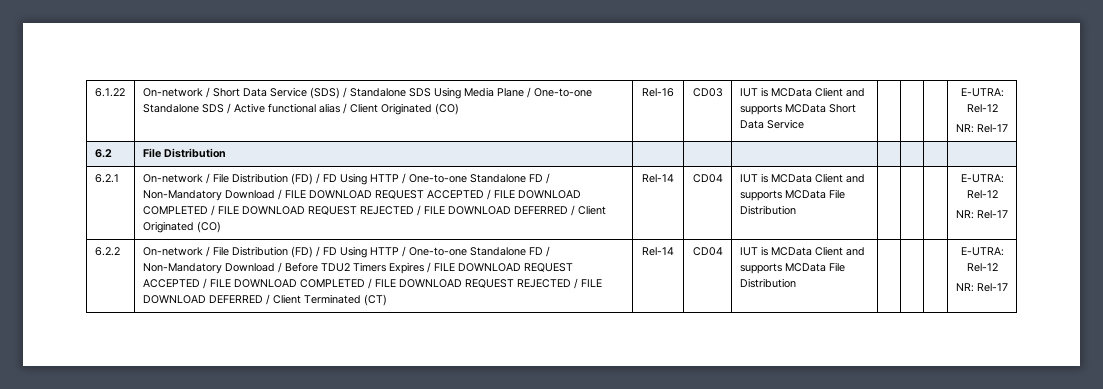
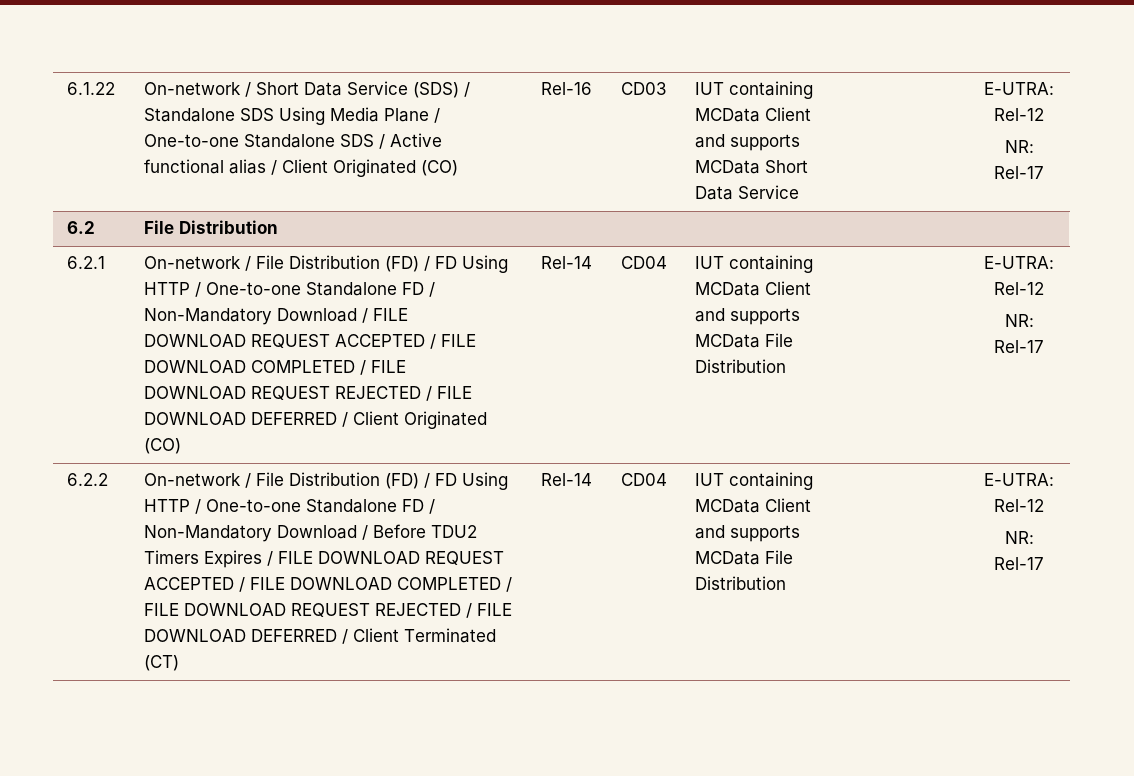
[760,87,768,97] is -> [729,81,814,99] containing
[760,173,768,183] is -> [729,255,814,273] containing
[760,246,768,256] is -> [729,472,814,490] containing

